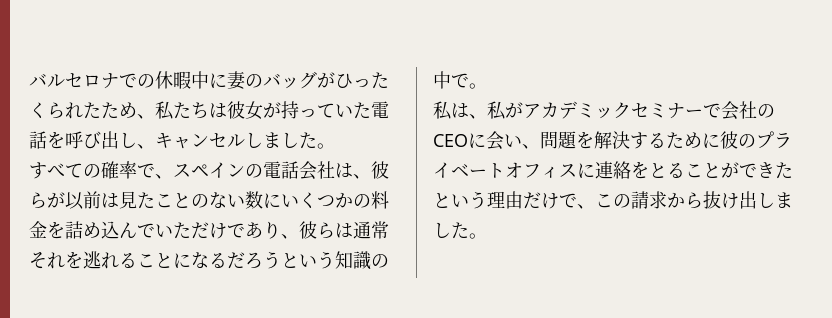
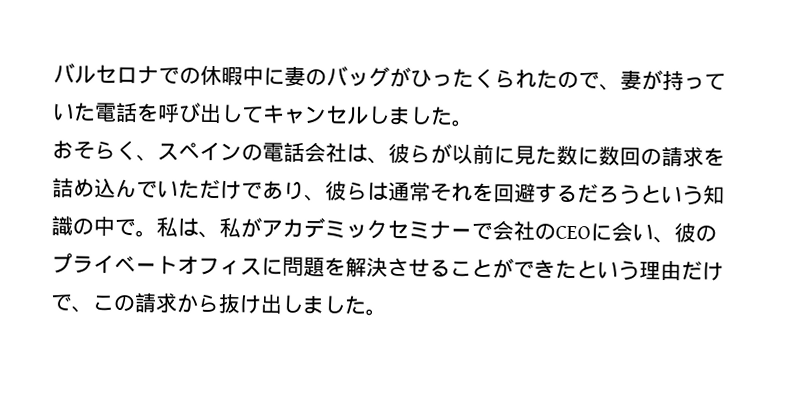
[101,101,263,120] ため、私たちは彼女 -> [557,70,642,91] ので、妻
[137,144,155,149] 、 -> [241,106,264,124] て
[29,161,155,179] すべての確率で -> [52,140,137,161] おそらく
[101,191,389,209] [29,221,47,238] は見たことのない数にいくつかの料金 -> [493,145,704,167] に見た数に数回の請求
[83,251,209,269] 逃れることにな -> [493,183,557,203] 回避す
(487, 86) // -> (157, 234) none
[540,131,720,149] 問題を解決するために -> (675, 239) none
[595,161,667,179] 連絡をと -> [282,256,430,278] 問題を解決させ

